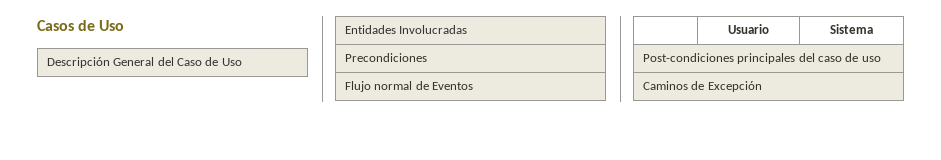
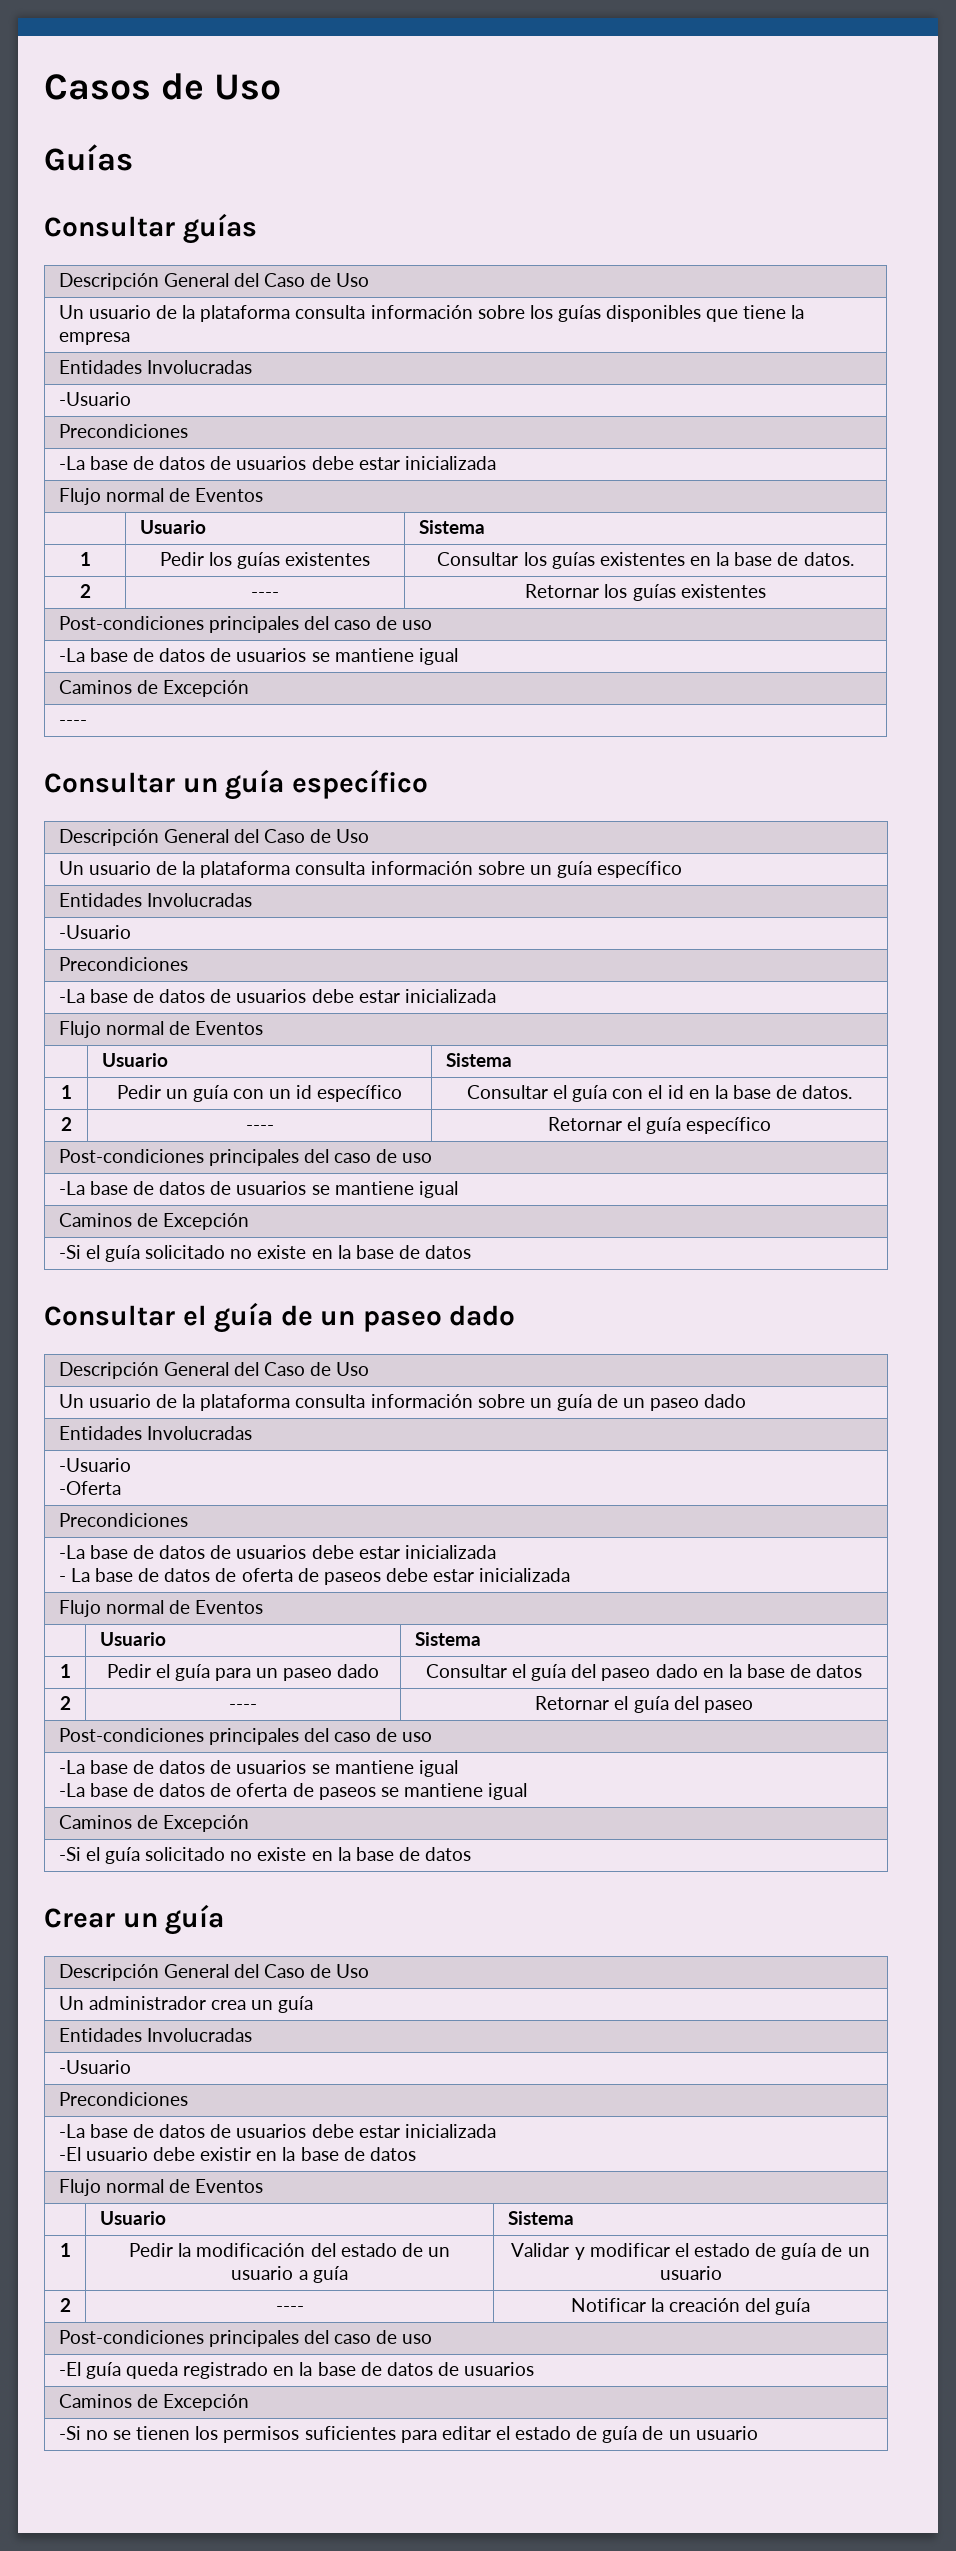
[46,57,242,68] [344,25,468,34] [344,53,427,62] [344,81,473,92] [728,24,769,34] [830,24,873,34] [642,53,881,64] [642,81,762,92] // Descripción General del Caso de Uso // Entidades Involucradas // Precondiciones // Flujo normal de Eventos // | Usuario | Sistema // Post-condiciones principales del caso de uso // Caminos de Excepción -> [44,144,133,171] [44,213,257,244] [58,273,370,290] [58,305,805,322] [58,332,130,345] [58,360,252,374] [58,392,131,406] [58,424,188,438] [58,456,496,470] [58,488,264,505] [139,520,206,534] [418,520,485,534] [79,552,91,566] [159,552,371,569] [437,552,854,569] [79,584,91,598] [251,592,279,598] [525,584,766,601] [58,616,433,633] [58,648,458,665] [58,680,250,697] [58,720,87,726] [44,769,428,800] [58,829,370,846] [58,861,683,878] [58,893,252,907] [58,925,131,939] [58,957,188,971] [58,989,496,1003] [58,1021,264,1038] [101,1053,168,1067] [445,1053,512,1067] [60,1085,72,1099] [116,1085,403,1102] [466,1085,853,1102] [60,1117,72,1131] [245,1125,274,1131] [547,1117,772,1134] [58,1149,433,1166] [58,1181,458,1198] [58,1213,250,1230] [58,1245,472,1262] [44,1302,516,1333] [58,1362,370,1379] [58,1394,747,1411] [58,1426,252,1440] [58,1458,131,1472] [58,1481,121,1495] [58,1513,188,1527] [58,1545,496,1559] [58,1568,571,1585] [58,1600,264,1617] [99,1632,166,1646] [414,1632,481,1646] [59,1664,71,1678] [106,1664,380,1681] [425,1664,863,1681] [59,1696,71,1710] [229,1704,257,1710] [535,1696,753,1713] [58,1728,433,1745] [58,1760,458,1777] [58,1783,528,1800] [58,1815,250,1832] [58,1847,472,1864] [44,1904,225,1935] [58,1964,370,1981] [58,1996,314,2013] [58,2028,252,2042] [58,2060,131,2074] [58,2092,188,2106] [58,2124,496,2138] [58,2147,416,2161] [58,2179,264,2196] [99,2211,166,2225] [507,2211,574,2225] [59,2243,71,2257] [129,2243,450,2257] [231,2266,348,2283] [511,2243,870,2260] [659,2266,722,2280] [59,2298,71,2312] [275,2306,304,2312] [570,2298,811,2315] [58,2330,433,2347] [58,2362,535,2379] [58,2394,250,2411] [58,2426,758,2443] // Guías // Consultar guías // Descripción General del Caso de Uso // Un usuario de la plataforma consulta información sobre los guías disponibles que tiene la empresa // Entidades Involucradas // -Usuario // Precondiciones // -La base de datos de usuarios debe estar inicializada // Flujo normal de Eventos // | Usuario | Sistema // 1 | Pedir los guías existentes | Consultar los guías existentes en la base de datos. // 2 | ---- | Retornar los guías existentes // Post-condiciones principales del caso de uso // -La base de datos de usuarios se mantiene igual // Caminos de Excepción // ---- // Consultar un guía específico // Descripción General del Caso de Uso // Un usuario de la plataforma consulta información sobre un guía específico // Entidades Involucradas // -Usuario // Precondiciones // -La base de datos de usuarios debe estar inicializada // Flujo normal de Eventos // | Usuario | Sistema // 1 | Pedir un guía con un id específico | Consultar el guía con el id en la base de datos. // 2 | ---- | Retornar el guía específico // Post-condiciones principales del caso de uso // -La base de datos de usuarios se mantiene igual // Caminos de Excepción // -Si el guía solicitado no existe en la base de datos // Consultar el guía de un paseo dado // Descripción General del Caso de Uso // Un usuario de la plataforma consulta información sobre un guía de un paseo dado // Entidades Involucradas // -Usuario // -Oferta // Precondiciones // -La base de datos de usuarios debe estar inicializada // - La base de datos de oferta de paseos debe estar inicializada // Flujo normal de Eventos // | Usuario | Sistema // 1 | Pedir el guía para un paseo dado | Consultar el guía del paseo dado en la base de datos // 2 | ---- | Retornar el guía del paseo // Post-condiciones principales del caso de uso // -La base de datos de usuarios se mantiene igual // -La base de datos de oferta de paseos se mantiene igual // Caminos de Excepción // -Si el guía solicitado no existe en la base de datos // Crear un guía // Descripción General del Caso de Uso // Un administrador crea un guía // Entidades Involucradas // -Usuario // Precondiciones // -La base de datos de usuarios debe estar inicializada // -El usuario debe existir en la base de datos // Flujo normal de Eventos // | Usuario | Sistema // 1 | Pedir la modificación del estado de un usuario a guía | Validar y modificar el estado de guía de un usuario // 2 | ---- | Notificar la creación del guía // Post-condiciones principales del caso de uso // -El guía queda registrado en la base de datos de usuarios // Caminos de Excepción // -Si no se tienen los permisos suficientes para editar el estado de guía de un usuario

